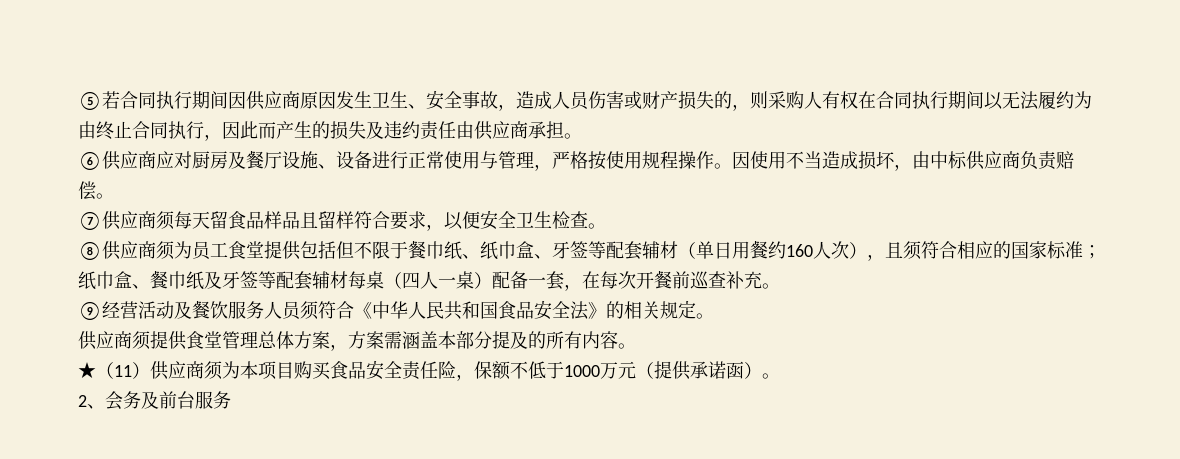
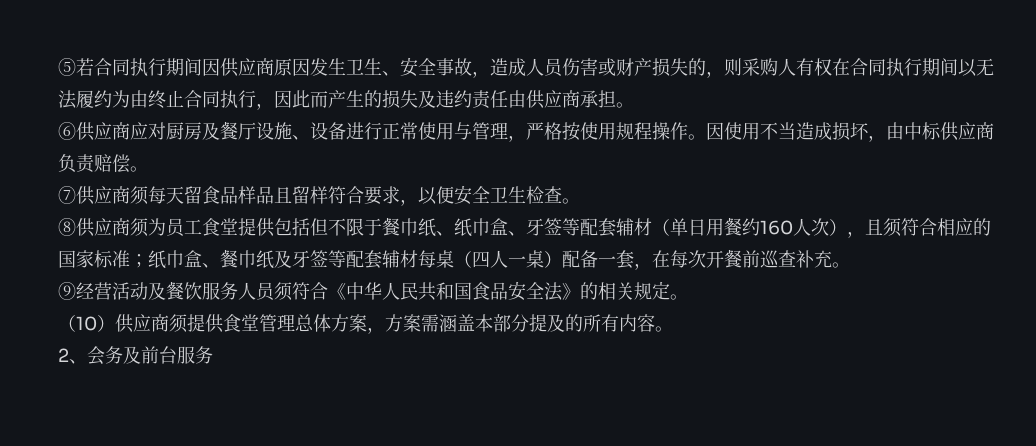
(714, 316) none -> [58,315,115,332] （10）
[78,360,780,381] // ★（11）供应商须为本项目购买食品安全责任险，保额不低于1000万元（提供承诺函）。 -> (673, 329) none

